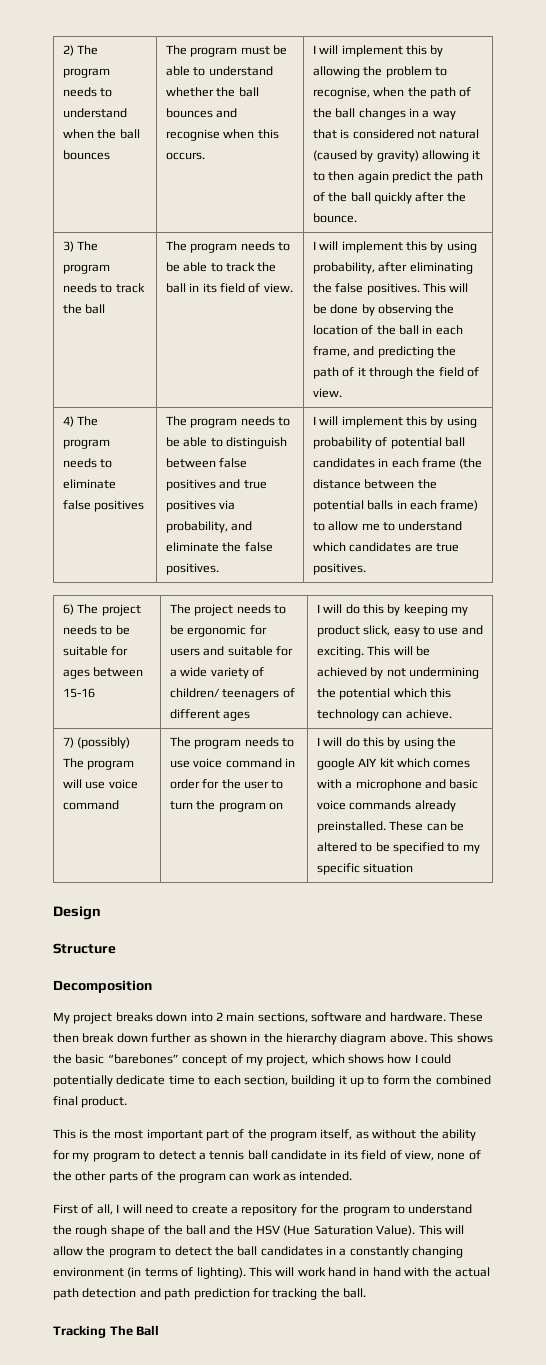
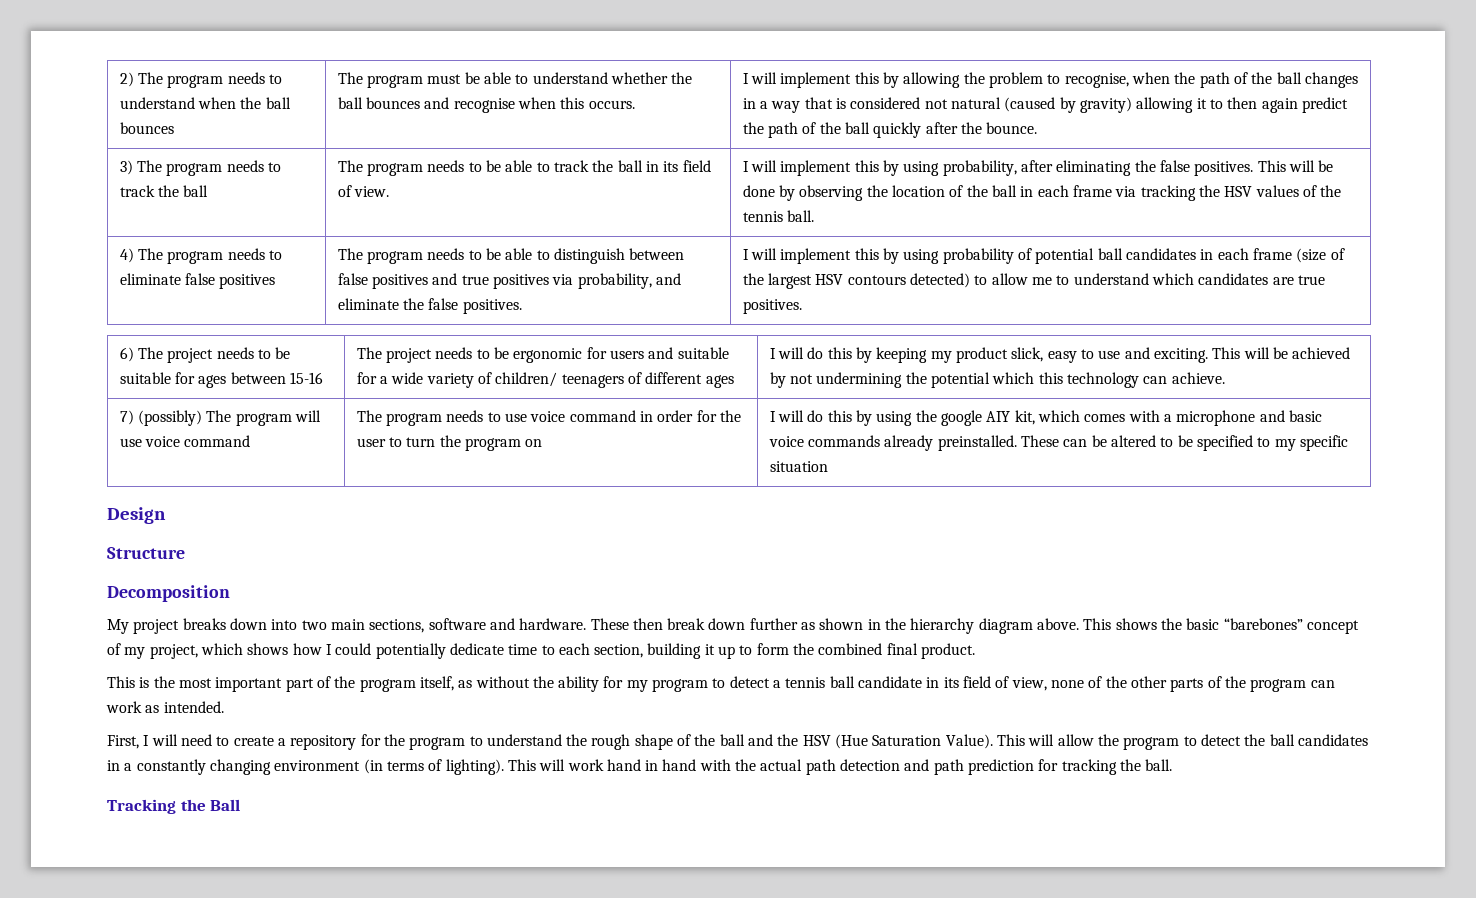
[312,346,457,358] [312,367,480,379] [312,388,342,398] frame, and predicting the path of it through the field of view. -> [1072,185,1342,201] [742,210,815,222] frame via tracking the HSV values of the tennis ball.
[459,458,483,469] [312,479,437,489] [312,500,479,512] (the distance between the potential balls in each frame) -> [1296,248,1345,263] [742,273,971,289] (size of the largest HSV contours detected)
[379,758,394,768] kit -> [1014,410,1035,425] kit,
[215,1012,223,1021] 2 -> [301,620,327,630] two
[53,1204,113,1215] First of all, -> [107,735,139,749] First,
[109,1325,133,1336] The -> [180,799,206,811] the

